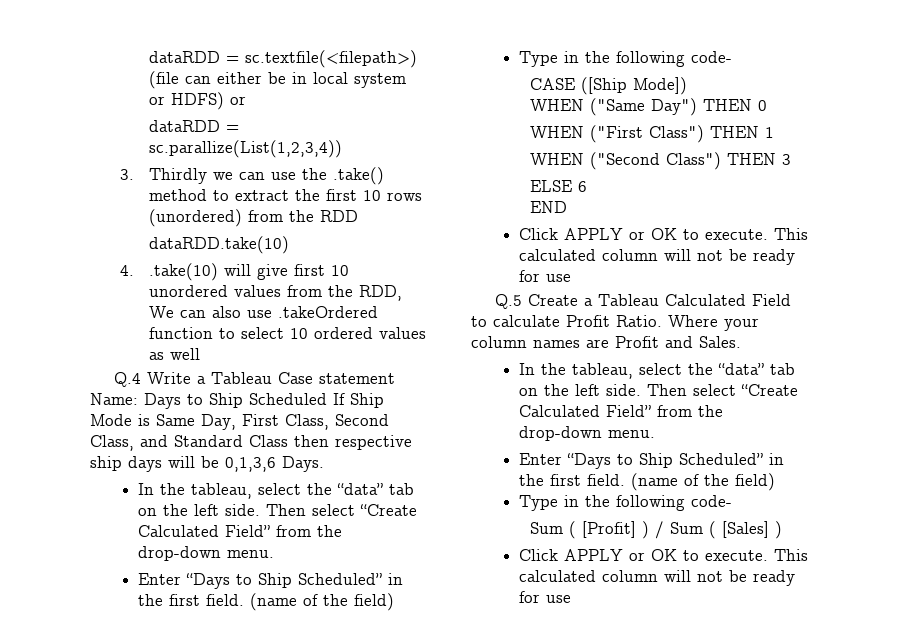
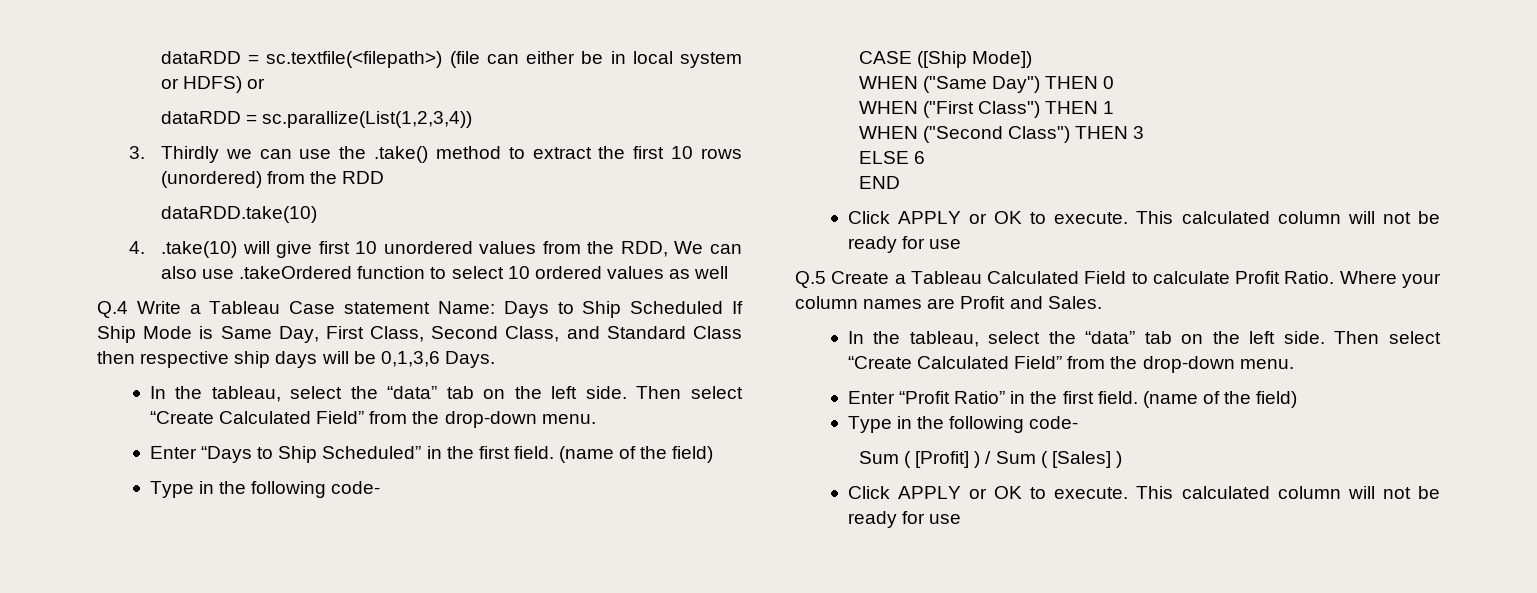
[566,453,763,469] “Days to Ship Scheduled” -> [899,391,1006,404] “Profit Ratio”

